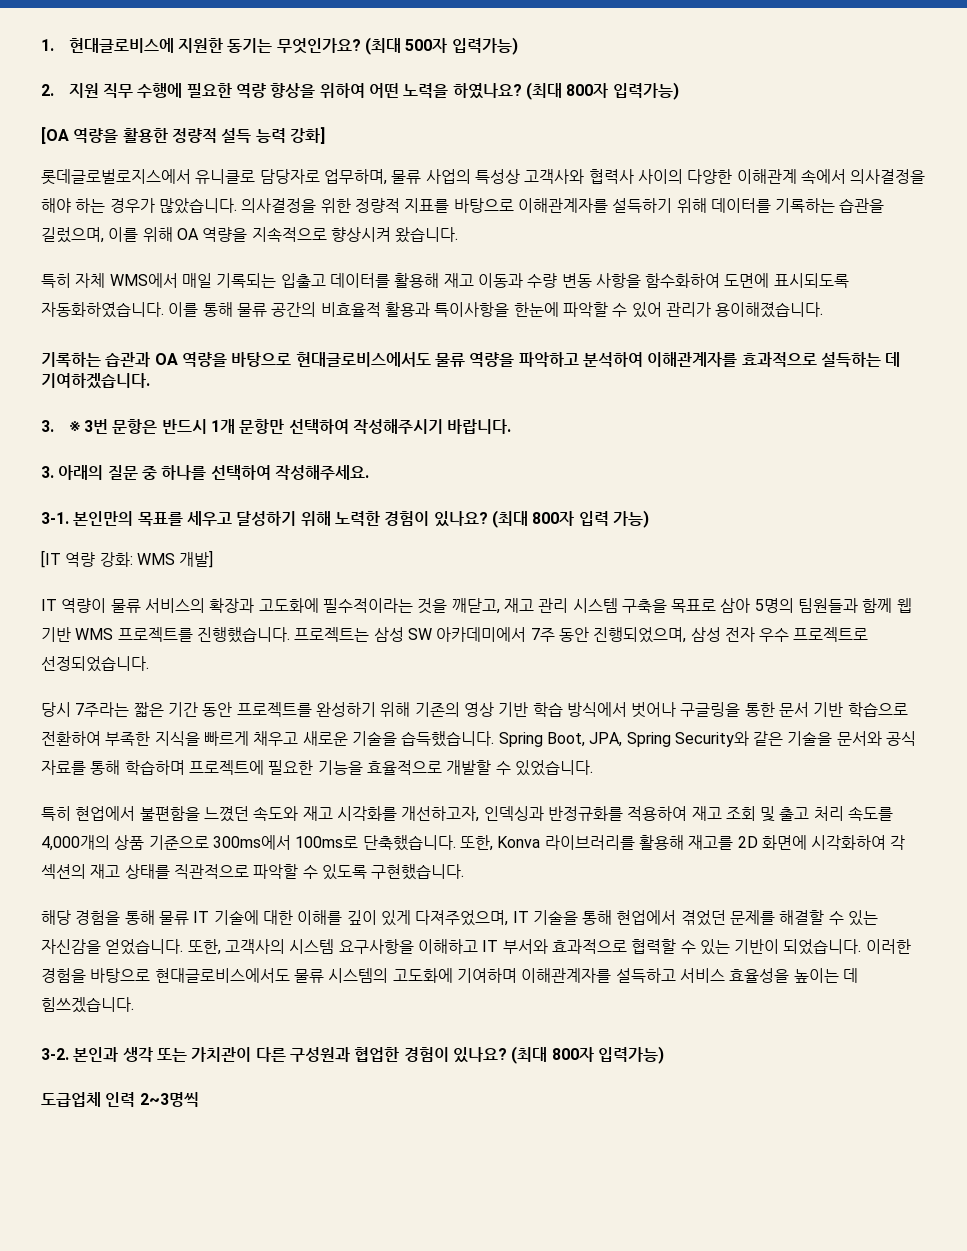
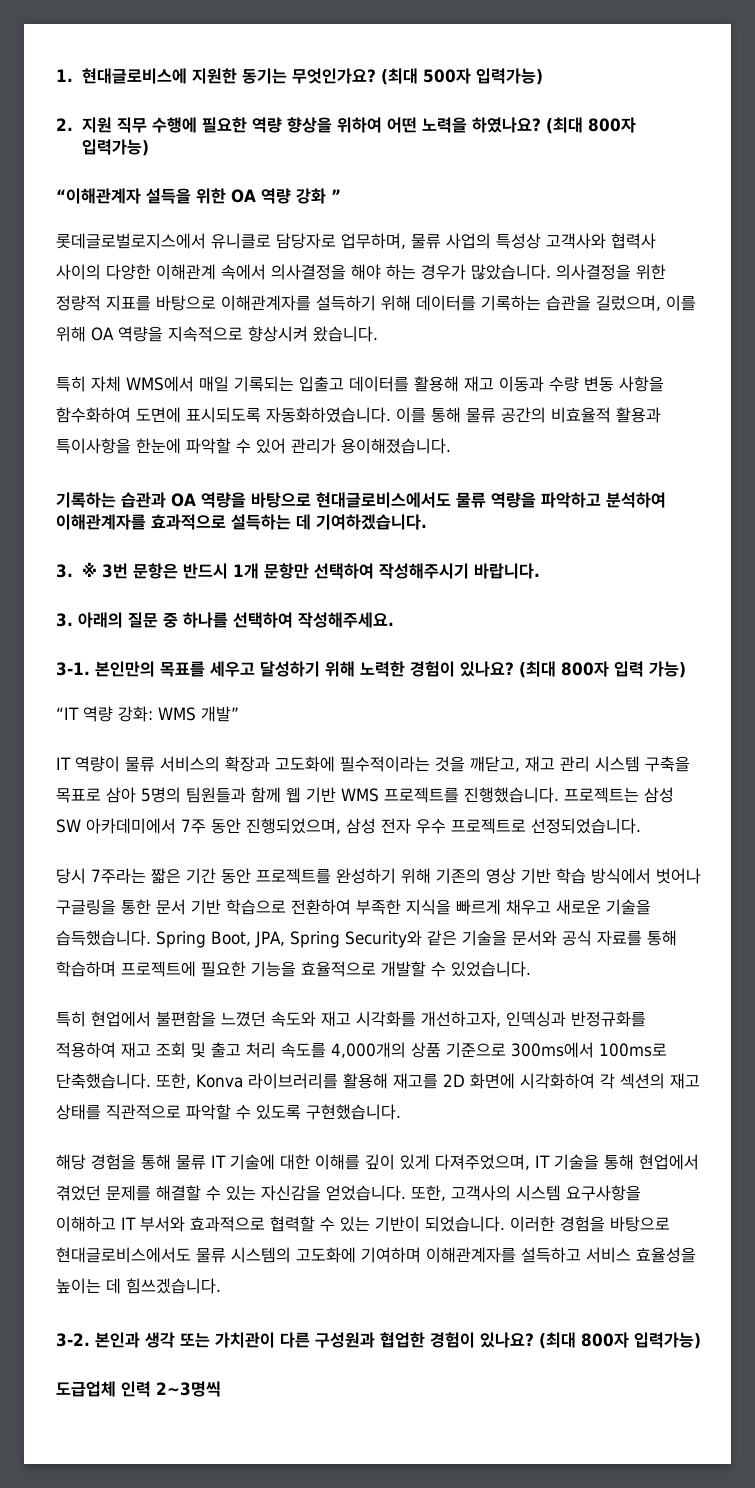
[41,127,325,144] [OA 역량을 활용한 정량적 설득 능력 강화] -> [56,188,341,204] “이해관계자 설득을 위한 OA 역량 강화 ”
[41,550,61,568] [IT -> [56,707,79,720] “IT
[179,550,214,568] 개발] -> [201,706,239,722] 개발”

